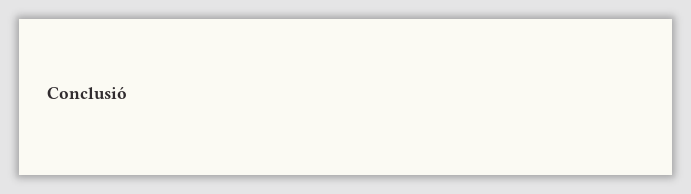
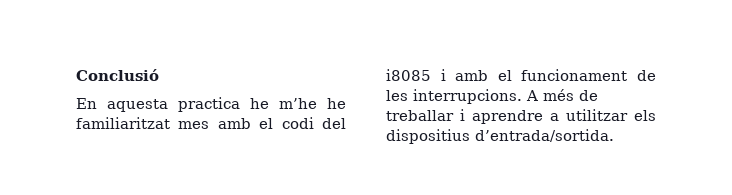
(127, 92) none -> [76,97,346,112] [76,117,346,129] [386,69,656,81] [386,89,598,104] [386,109,656,124] [386,129,614,144] // En aquesta practica he m’he he familiaritzat mes amb el codi del i8085 i amb el funcionament de les interrupcions. A més de treballar i aprendre a utilitzar els dispositius d’entrada/sortida.

